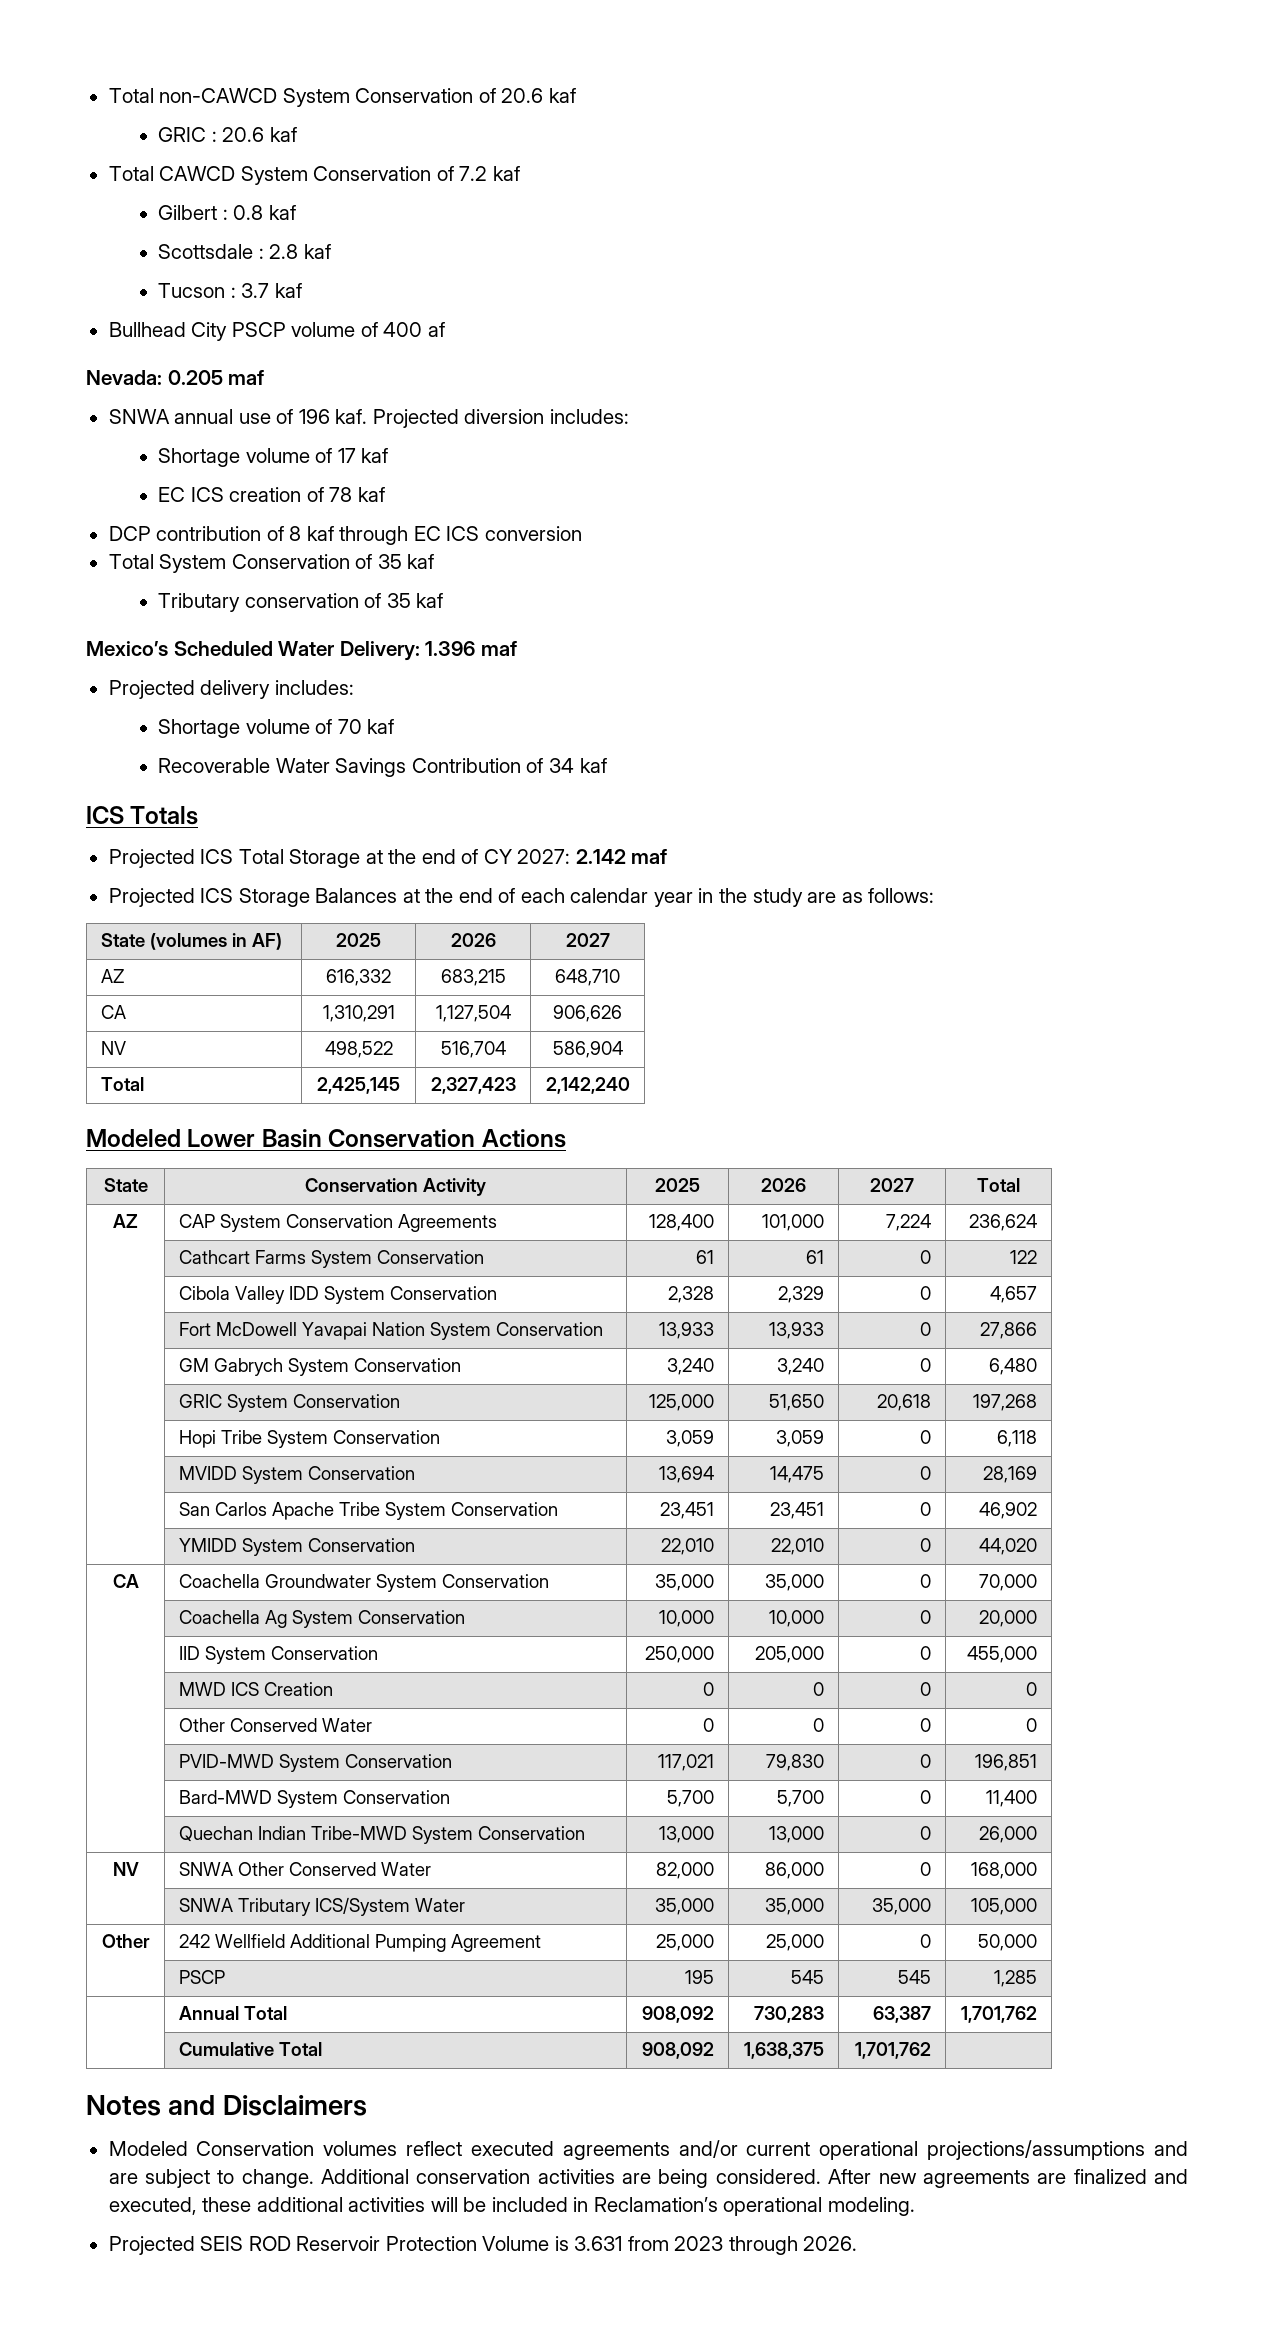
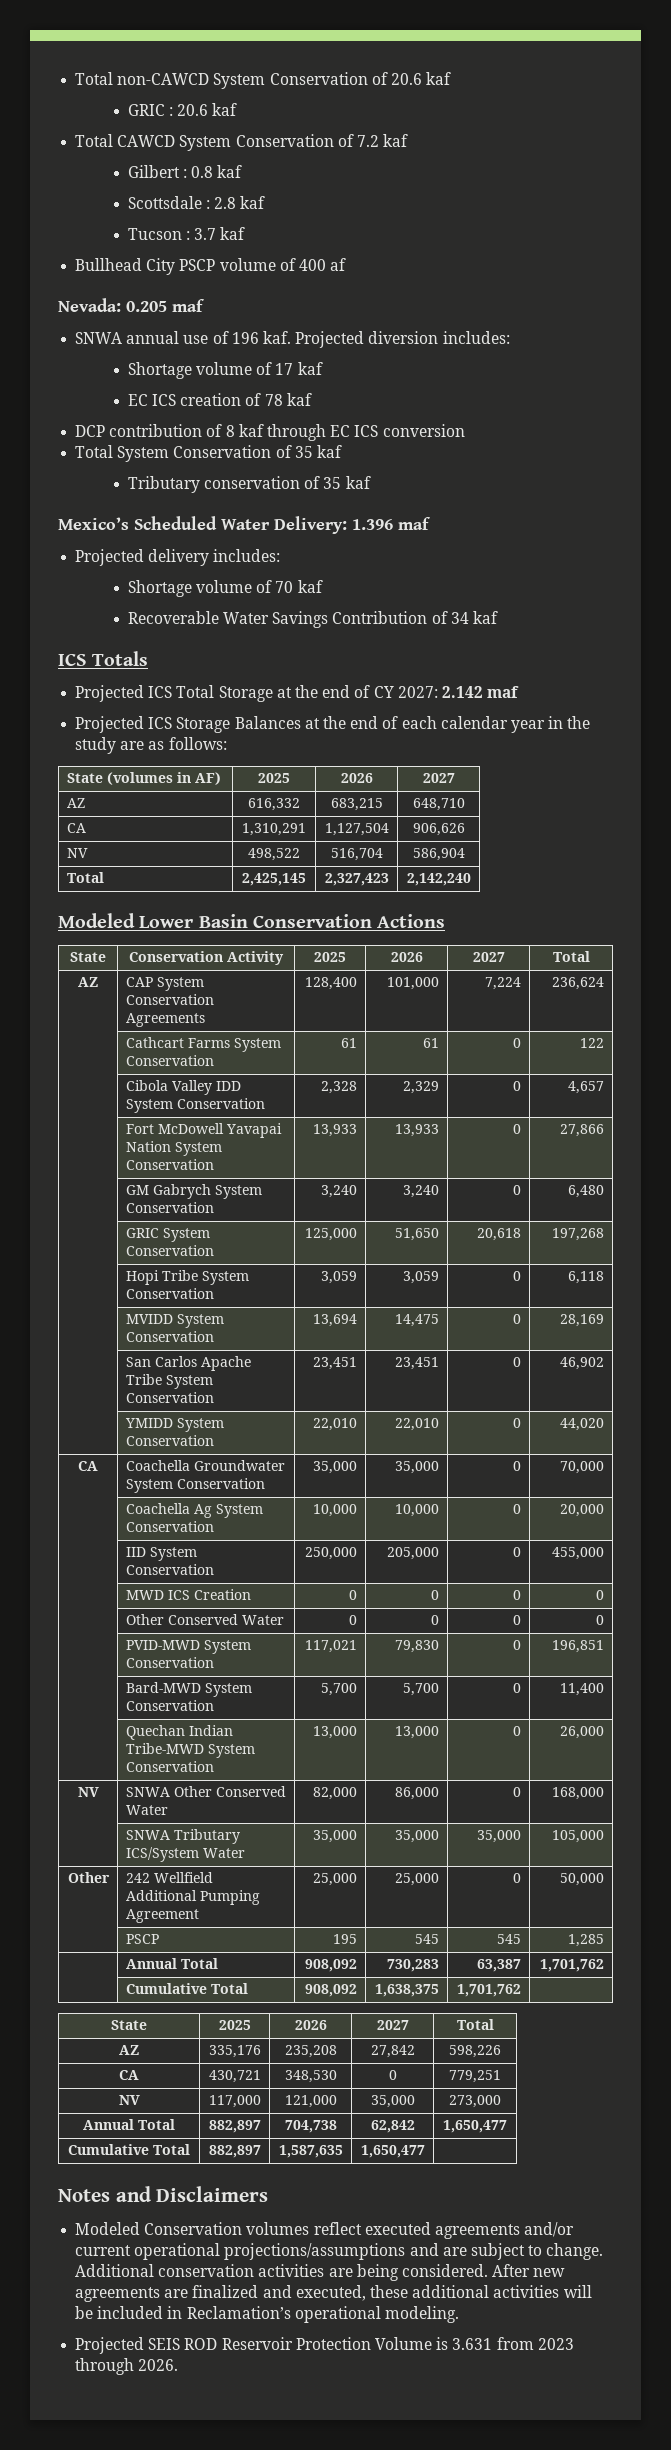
(932, 2050) none -> [111,2020,147,2030] [218,2020,251,2030] [294,2020,327,2030] [376,2020,409,2030] [456,2019,494,2030] [119,2045,139,2055] [208,2045,261,2058] [284,2045,337,2058] [370,2045,415,2058] [449,2045,502,2058] [119,2070,139,2080] [208,2070,261,2083] [284,2070,337,2083] [388,2070,397,2080] [449,2070,502,2083] [118,2095,140,2105] [208,2095,261,2108] [284,2095,337,2108] [370,2095,415,2108] [449,2095,502,2108] [83,2119,175,2130] [208,2120,261,2133] [284,2120,337,2133] [370,2120,415,2133] [443,2120,508,2133] [68,2144,190,2155] [208,2145,261,2158] [278,2145,343,2158] [360,2145,425,2158] // State | 2025 | 2026 | 2027 | Total // AZ | 335,176 | 235,208 | 27,842 | 598,226 // CA | 430,721 | 348,530 | 0 | 779,251 // NV | 117,000 | 121,000 | 35,000 | 273,000 // Annual Total | 882,897 | 704,738 | 62,842 | 1,650,477 // Cumulative Total | 882,897 | 1,587,635 | 1,650,477 |

